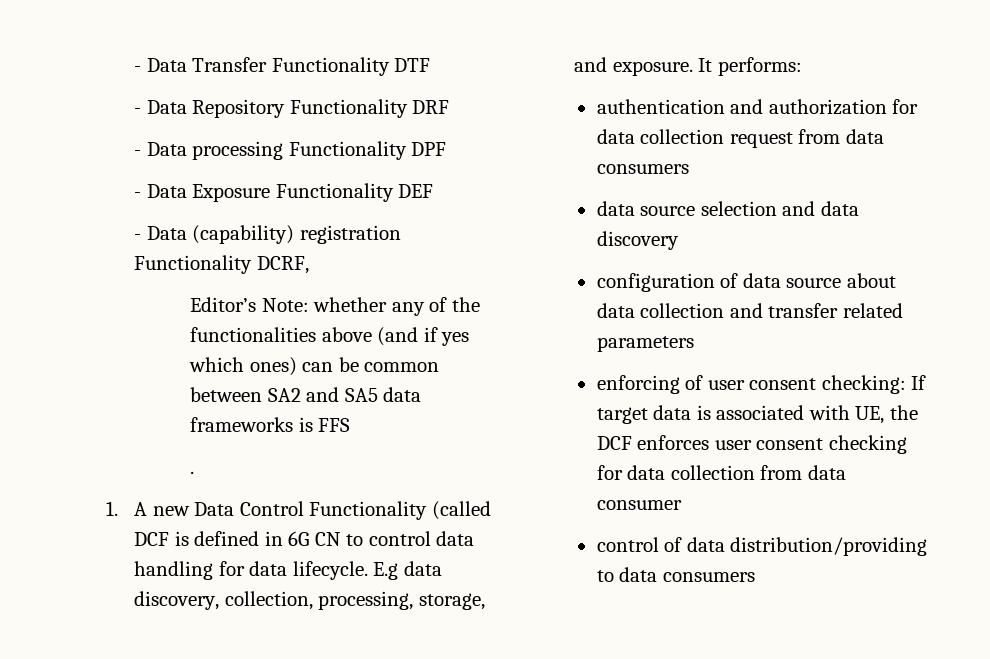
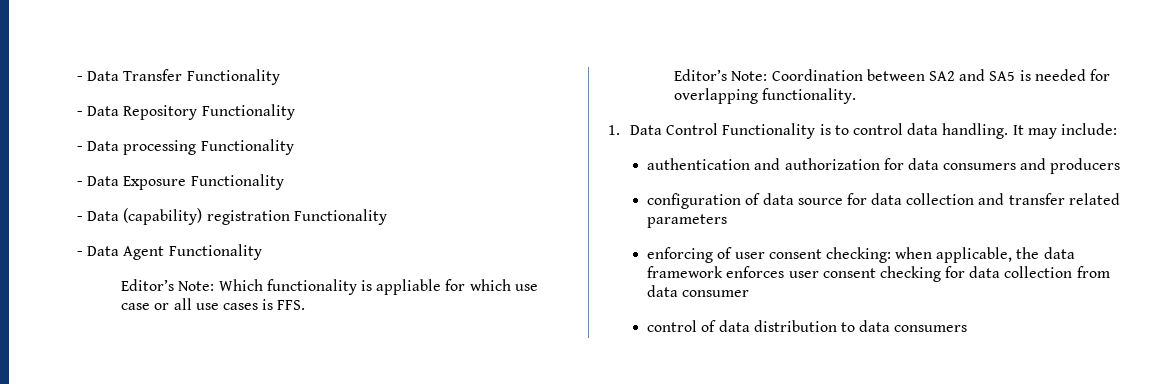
[394,58,431,72] DTF -> (280, 77) none
[412,100,450,114] DRF -> (295, 112) none
[411,142,447,156] DPF -> (294, 147) none
[398,184,434,198] DEF -> (284, 182) none
[256,256,309,274] [190,297,480,316] [190,327,470,346] [189,357,440,376] [190,387,422,402] [190,417,351,432] [190,471,195,474] DCRF, // Editor’s Note: whether any of the functionalities above (and if yes which ones) can be common between SA2 and SA5 data frameworks is FFS // . -> [77,244,262,260] [121,279,538,295] [121,298,306,310] [674,69,1110,81] [674,88,857,104] // - Data Agent Functionality // Editor’s Note: Which functionality is appliable for which use case or all use cases is FFS. // Editor’s Note: Coordination between SA2 and SA5 is needed for overlapping functionality.
[134,502,190,516] A new -> (620, 130) none
[431,501,491,520] [134,531,475,546] [134,561,442,580] [134,591,485,610] [574,57,802,76] (called DCF is defined in 6G CN to control data handling for data lifecycle. E.g data discovery, collection, processing, storage, and exposure. It performs: -> [819,123,1117,139] is to control data handling. It may include:
[640,129,884,148] [596,164,689,174] [596,201,859,216] [596,231,679,250] collection request from data consumers // data source selection and data discovery -> [943,158,1121,174] consumers and producers
[846,273,896,288] about -> [846,193,867,205] for
[911,375,927,390] [596,405,918,424] [596,436,632,450] If target data is associated with UE, the DCF -> [895,247,1075,263] [647,266,724,278] when applicable, the data framework
[730,537,928,556] distribution/providing -> [753,320,837,332] distribution

